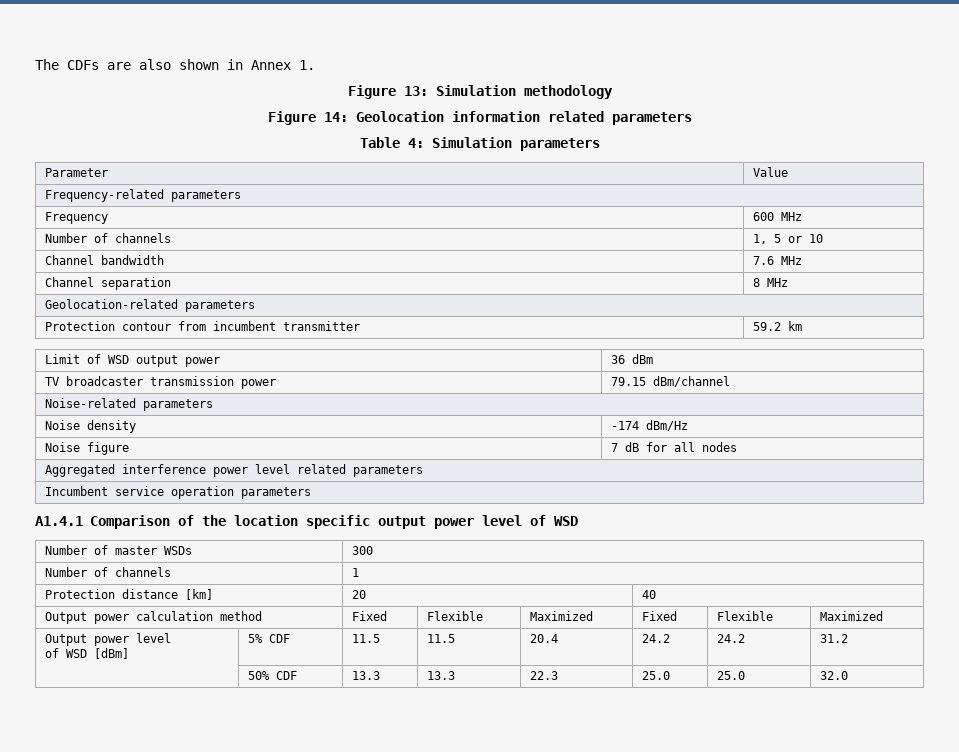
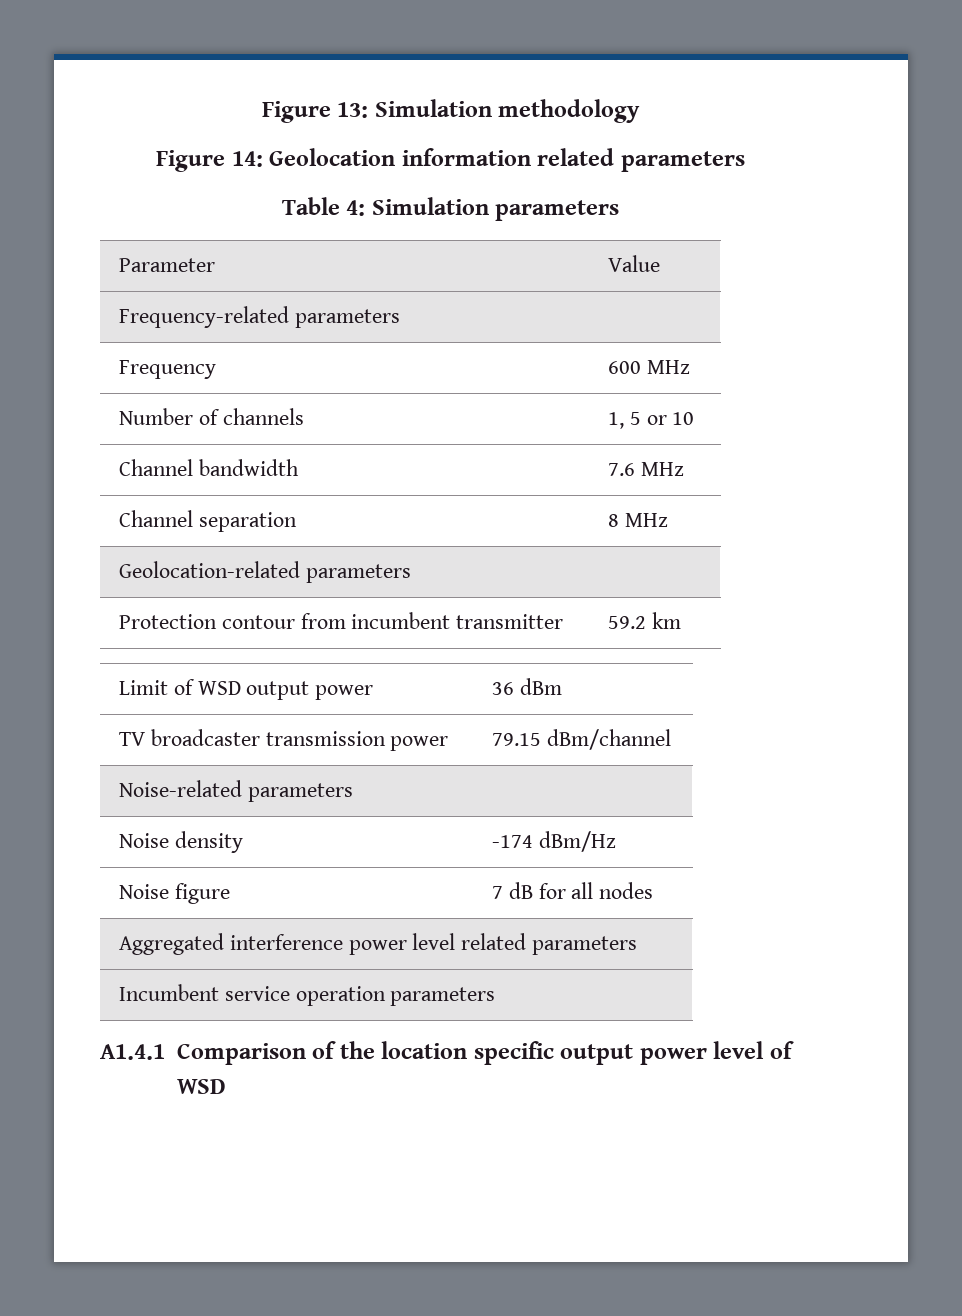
[35,59,315,70] The CDFs are also shown in Annex 1. // -> (261, 112) none
[44,545,192,555] [351,546,373,555] [44,567,171,577] [351,568,359,577] [44,589,213,600] [351,590,366,599] [641,590,656,599] [44,611,262,624] [351,611,387,621] [426,611,483,621] [529,611,593,621] [641,611,677,621] [716,611,773,621] [819,611,883,621] [44,633,171,646] [44,648,129,659] [247,634,290,643] [351,634,380,643] [426,634,455,643] [529,634,558,643] [641,634,670,643] [716,634,745,643] [819,634,848,643] [247,671,297,680] [351,671,380,680] [426,671,455,680] [529,671,558,680] [641,671,670,680] [716,671,745,680] [819,671,848,680] // Number of master WSDs | 300 // Number of channels | 1 // Protection distance [km] | 20 | 40 // Output power calculation method | Fixed | Flexible | Maximized | Fixed | Flexible | Maximized // Output power level // of WSD [dBm] | 5% CDF | 11.5 | 11.5 | 20.4 | 24.2 | 24.2 | 31.2 // | 50% CDF | 13.3 | 13.3 | 22.3 | 25.0 | 25.0 | 32.0 -> (226, 1086) none

